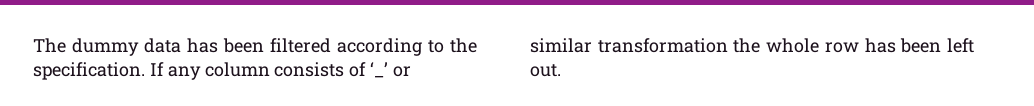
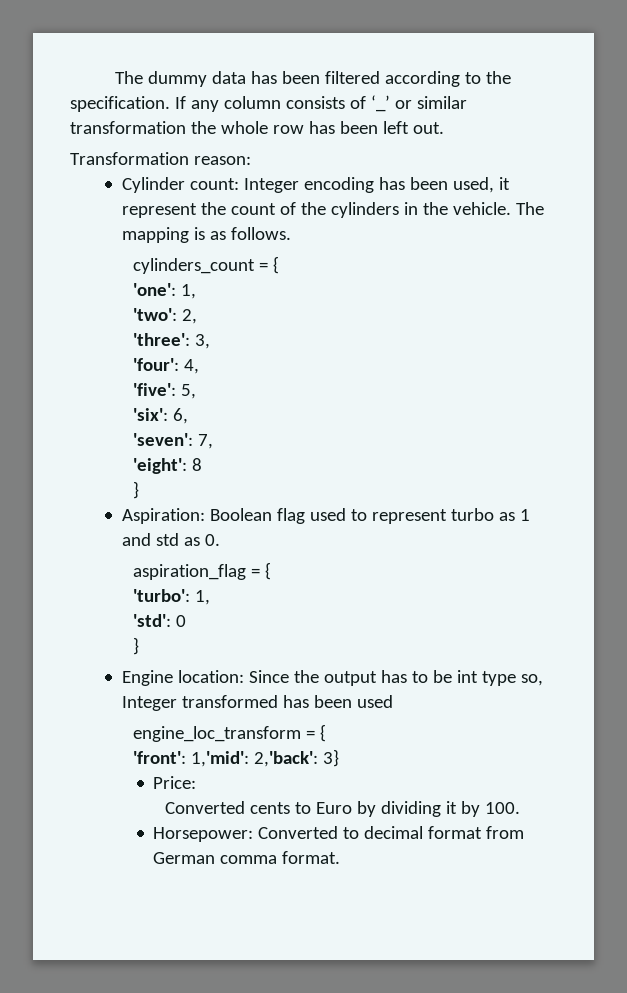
(561, 70) none -> [70,152,251,165] [121,177,510,193] [121,202,544,218] [121,227,291,243] [133,256,280,274] [133,283,197,299] [133,308,198,324] [133,333,211,349] [133,358,200,374] [133,383,197,399] [133,408,189,424] [133,433,214,449] [133,458,203,474] [133,481,140,499] [121,508,530,524] [121,533,220,546] [133,562,272,580] [133,589,211,605] [133,614,187,627] [133,637,140,655] [121,670,543,686] [121,695,393,711] [133,724,327,742] [133,749,340,767] [153,776,197,789] [164,801,520,817] [153,826,525,842] [153,851,341,864] // Transformation reason: // Cylinder count: Integer encoding has been used, it represent the count of the cylinders in the vehicle. The mapping is as follows. // cylinders_count = { // 'one': 1, // 'two': 2, // 'three': 3, // 'four': 4, // 'five': 5, // 'six': 6, // 'seven': 7, // 'eight': 8 // } // Aspiration: Boolean flag used to represent turbo as 1 and std as 0. // aspiration_flag = { // 'turbo': 1, // 'std': 0 // } // Engine location: Since the output has to be int type so, Integer transformed has been used // engine_loc_transform = { // 'front': 1,'mid': 2,'back': 3} // Price: // Converted cents to Euro by dividing it by 100. // Horsepower: Converted to decimal format from German comma format.

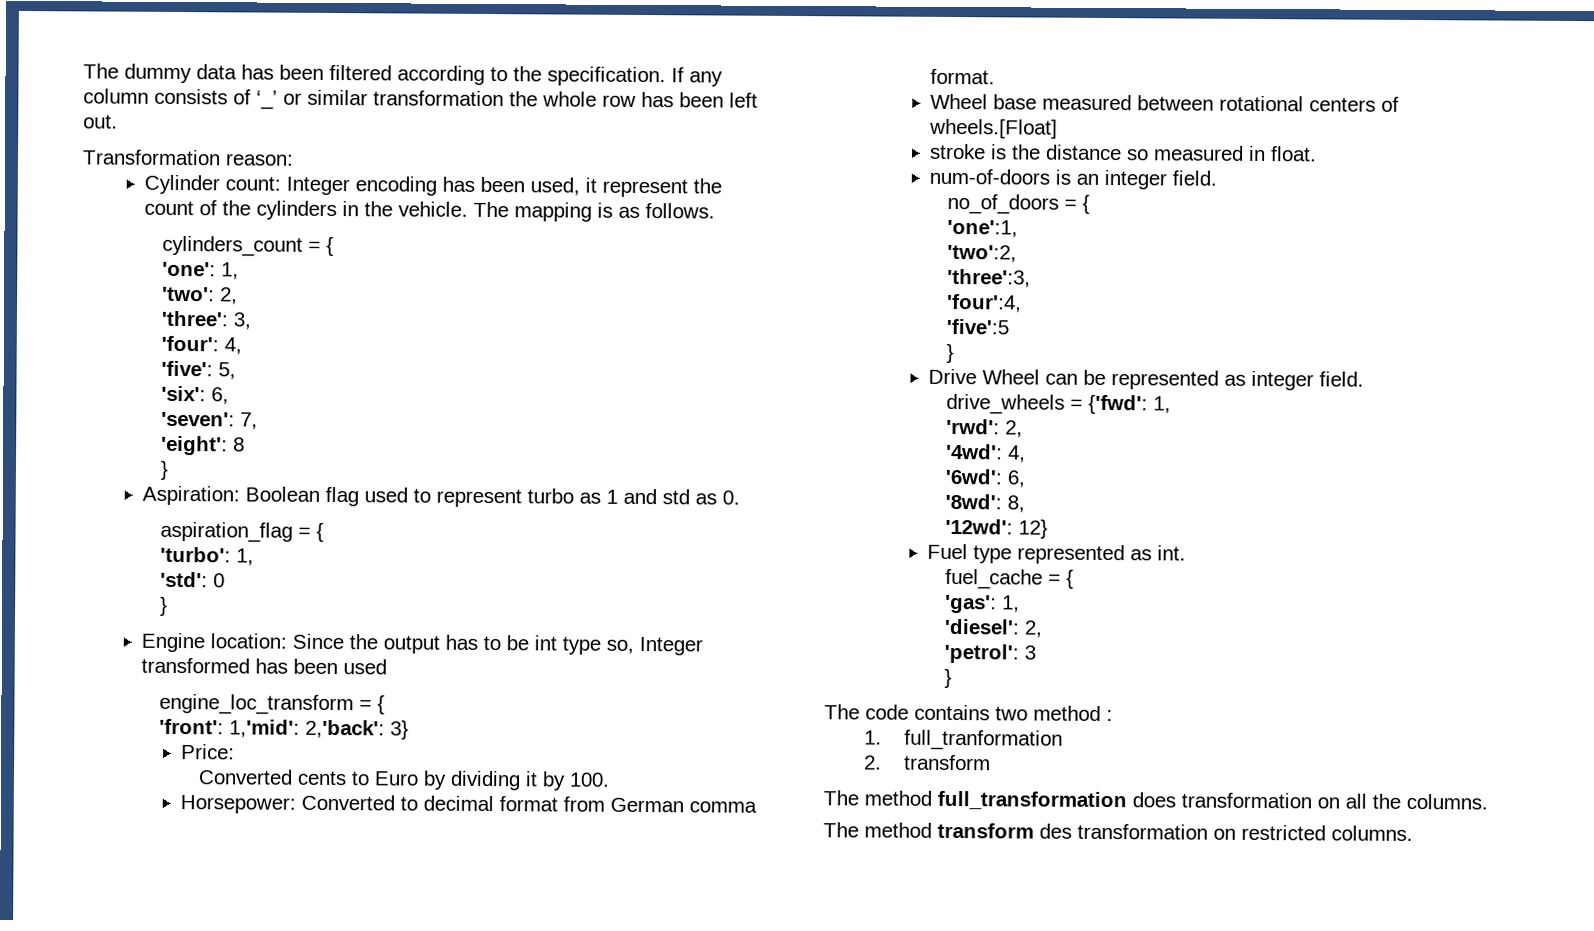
(341, 857) none -> [930,93,1400,112] [929,118,1059,139] [929,143,1318,162] [929,168,1218,190] [946,193,1090,215] [946,219,1018,238] [946,244,1017,263] [946,268,1031,288] [945,293,1022,313] [945,318,1009,335] [945,343,954,364] [928,368,1365,391] [945,393,1171,415] [945,418,1023,438] [945,443,1026,463] [944,468,1025,488] [944,493,1025,513] [944,518,1048,539] [927,543,1187,565] [944,568,1074,590] [944,594,1020,614] [943,618,1043,638] [943,643,1036,664] [943,668,952,689] [824,704,1113,722] [863,729,1063,751] [863,754,991,771] [823,790,1488,811] [823,822,1413,841] // Wheel base measured between rotational centers of wheels.[Float] // stroke is the distance so measured in float. // num-of-doors is an integer field. // no_of_doors = { // 'one':1, // 'two':2, // 'three':3, // 'four':4, // 'five':5 // } // Drive Wheel can be represented as integer field. // drive_wheels = {'fwd': 1, // 'rwd': 2, // '4wd': 4, // '6wd': 6, // '8wd': 8, // '12wd': 12} // Fuel type represented as int. // fuel_cache = { // 'gas': 1, // 'diesel': 2, // 'petrol': 3 // } // The code contains two method : // 1. full_tranformation // 2. transform // The method full_transformation does transformation on all the columns. // The method transform des transformation on restricted columns.

